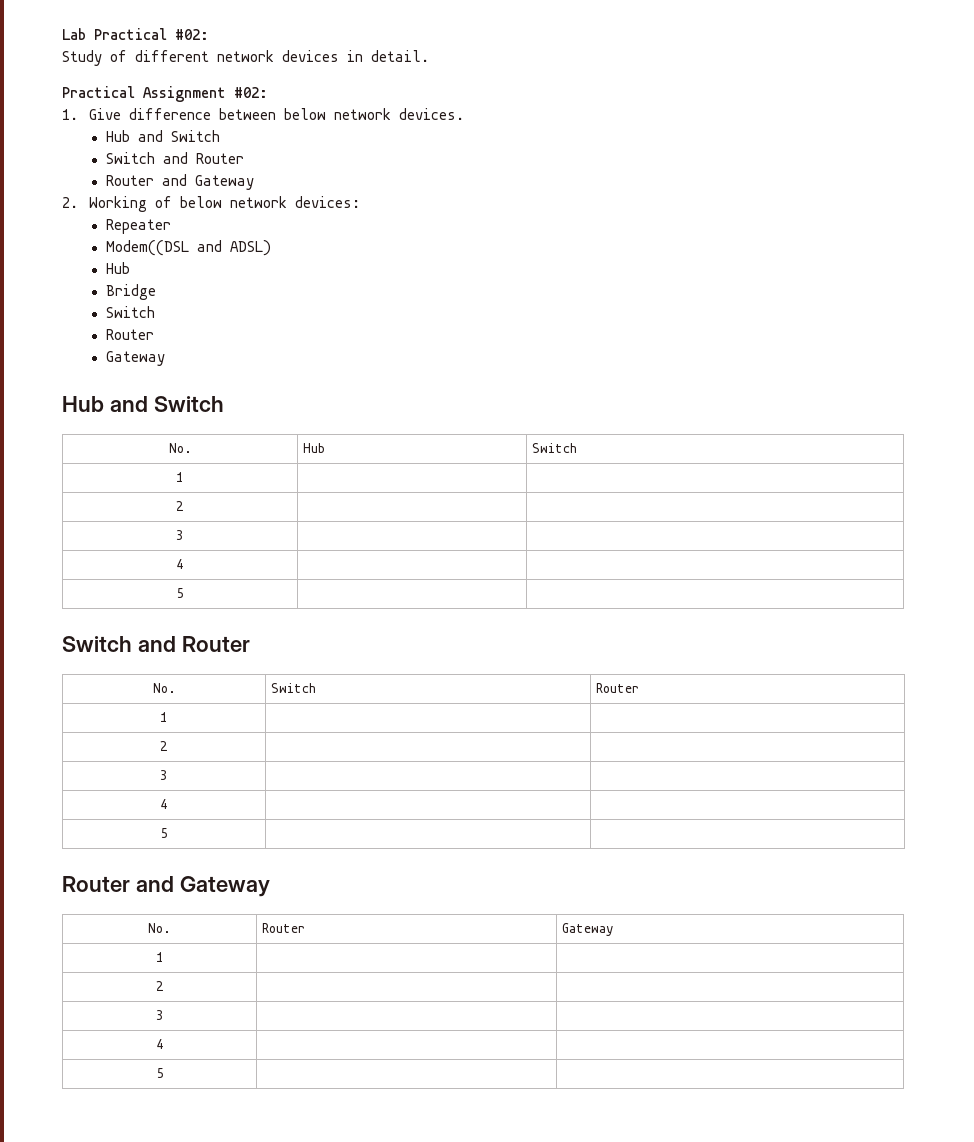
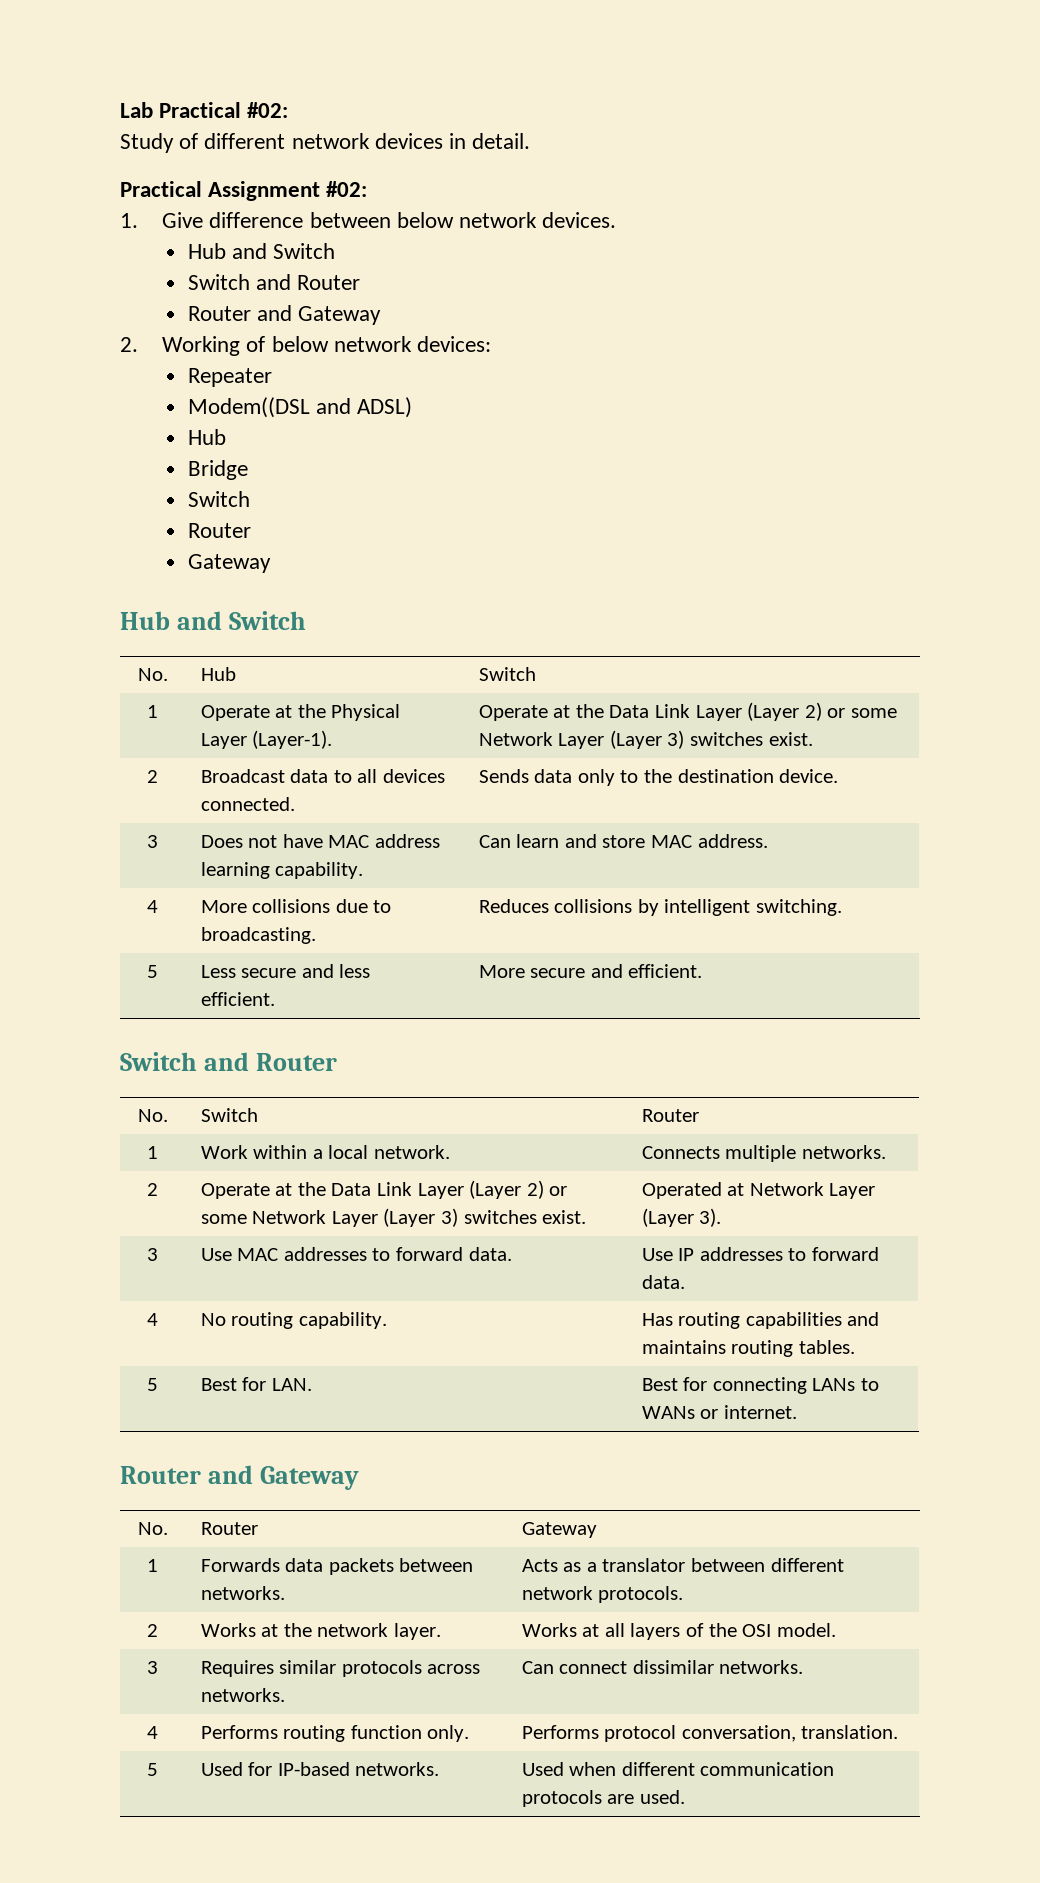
[176,501,184,511] [176,530,184,540] [176,559,184,569] [176,588,184,598] | // 2 | | // 3 | | // 4 | | // 5 | | -> [200,704,401,721] [200,730,333,749] [478,702,897,721] [478,730,813,749] [147,770,158,783] [200,769,445,783] [200,797,295,811] [478,769,839,786] [147,835,158,848] [200,834,440,848] [200,862,364,879] [478,834,768,848] [147,900,158,913] [200,899,392,913] [200,927,316,944] [478,899,842,916] [147,965,158,978] [200,964,371,978] [200,992,275,1006] [478,964,703,978] Operate at the Physical Layer (Layer-1). | Operate at the Data Link Layer (Layer 2) or some Network Layer (Layer 3) switches exist. // 2 | Broadcast data to all devices connected. | Sends data only to the destination device. // 3 | Does not have MAC address learning capability. | Can learn and store MAC address. // 4 | More collisions due to broadcasting. | Reduces collisions by intelligent switching. // 5 | Less secure and less efficient. | More secure and efficient.
[160,741,168,751] [160,770,168,780] [160,799,168,809] [160,828,168,838] | // 2 | | // 3 | | // 4 | | // 5 | | -> [200,1145,450,1159] [641,1145,886,1162] [147,1183,158,1196] [200,1180,568,1199] [200,1208,587,1227] [641,1182,876,1199] [641,1208,722,1227] [147,1248,158,1261] [200,1247,512,1261] [641,1247,879,1261] [641,1275,685,1289] [147,1313,158,1326] [200,1312,387,1329] [641,1312,880,1329] [641,1340,855,1357] [147,1378,158,1391] [200,1377,312,1391] [641,1377,879,1394] [641,1405,797,1419] Work within a local network. | Connects multiple networks. // 2 | Operate at the Data Link Layer (Layer 2) or some Network Layer (Layer 3) switches exist. | Operated at Network Layer (Layer 3). // 3 | Use MAC addresses to forward data. | Use IP addresses to forward data. // 4 | No routing capability. | Has routing capabilities and maintains routing tables. // 5 | Best for LAN. | Best for connecting LANs to WANs or internet.
[155,981,164,991] [155,1010,164,1020] [155,1039,164,1049] [155,1068,164,1078] | // 2 | | // 3 | | // 4 | | // 5 | | -> [200,1558,474,1575] [200,1586,285,1600] [521,1558,844,1572] [521,1586,684,1603] [147,1624,158,1637] [200,1623,441,1640] [521,1623,836,1640] [147,1661,158,1674] [200,1660,481,1677] [200,1688,285,1702] [521,1660,804,1674] [147,1726,158,1739] [200,1725,470,1742] [521,1725,899,1742] [147,1763,158,1776] [200,1762,440,1776] [521,1762,835,1776] [521,1790,685,1807] Forwards data packets between networks. | Acts as a translator between different network protocols. // 2 | Works at the network layer. | Works at all layers of the OSI model. // 3 | Requires similar protocols across networks. | Can connect dissimilar networks. // 4 | Performs routing function only. | Performs protocol conversation, translation. // 5 | Used for IP-based networks. | Used when different communication protocols are used.

